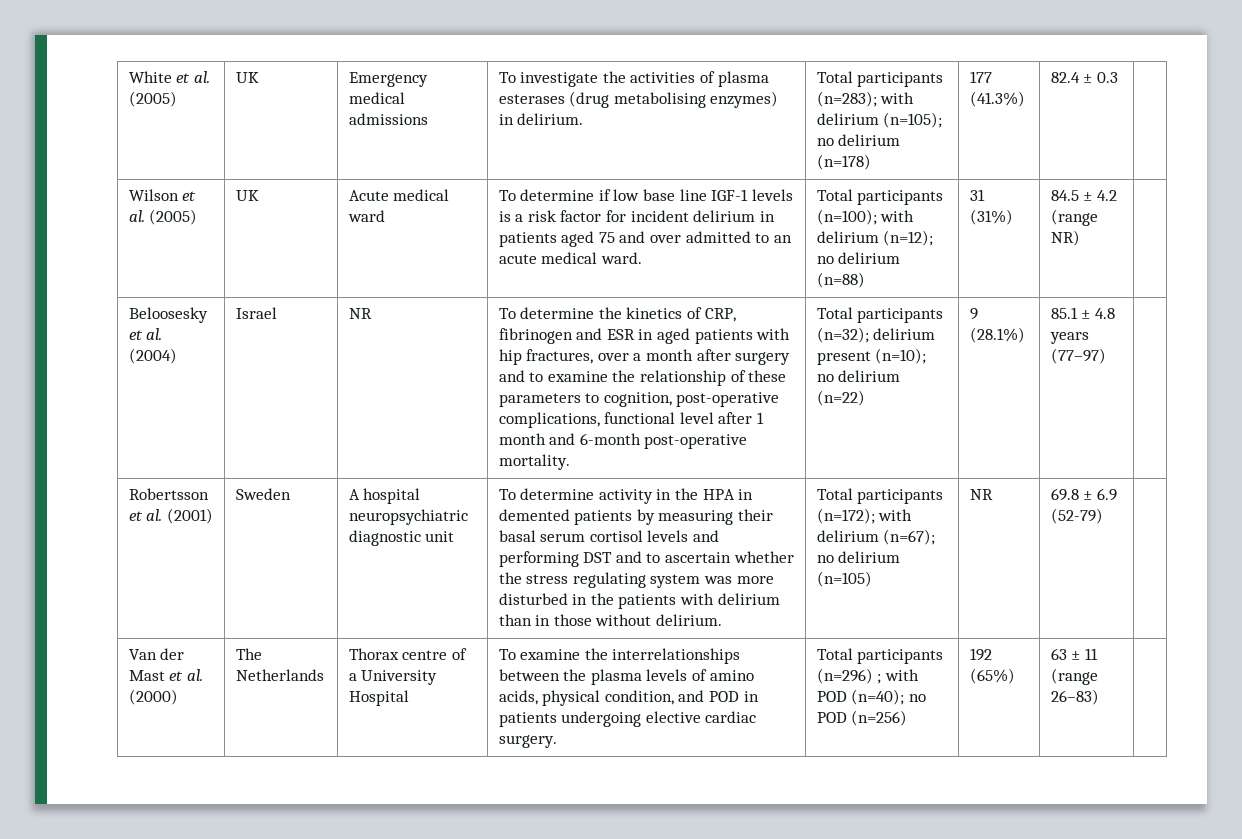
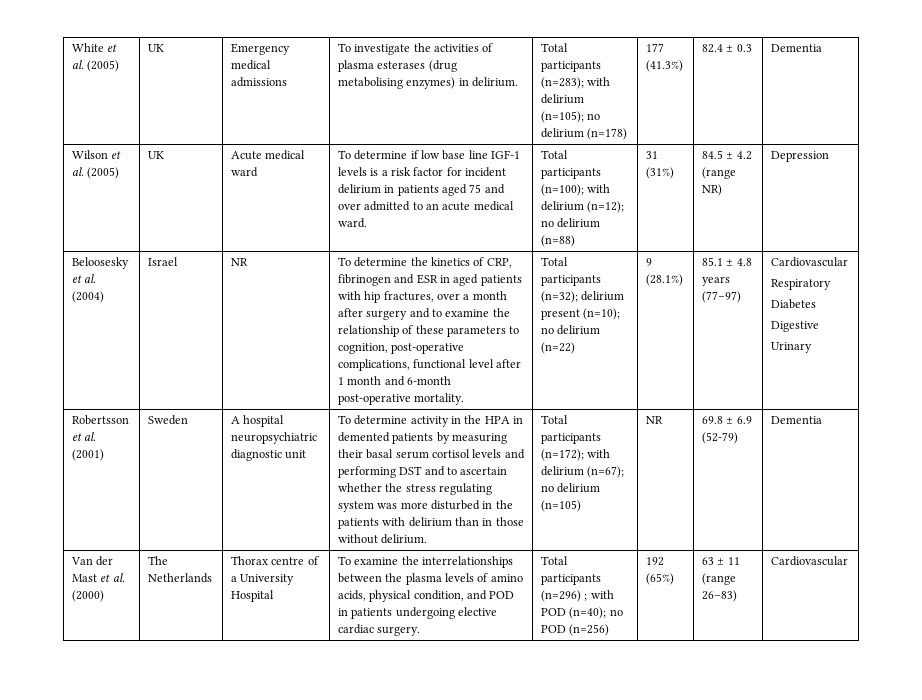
(1118, 77) none -> [770,44,822,52] Dementia
(1080, 238) none -> [770,151,829,162] Depression
(1106, 356) none -> [770,257,848,267] [770,279,831,290] [770,299,816,309] [770,321,819,332] [770,342,812,353] Cardiovascular // Respiratory // Diabetes // Digestive // Urinary
(1103, 516) none -> [770,416,822,424] Dementia
(1099, 697) none -> [770,556,848,566] Cardiovascular

